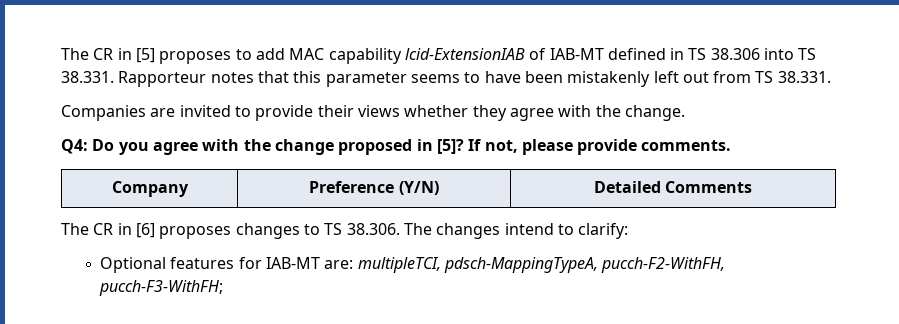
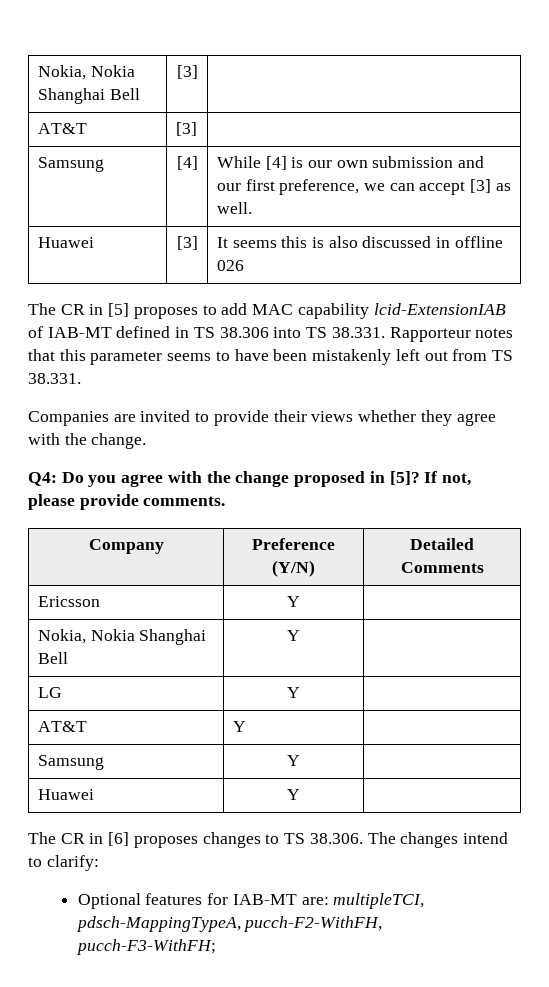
(61, 54) none -> [37,65,135,80] [37,88,140,104] [176,65,198,79] [37,123,87,134] [175,122,197,136] [37,157,104,172] [176,156,198,170] [216,156,485,170] [216,179,511,195] [216,202,252,214] [37,237,94,248] [176,236,198,250] [216,236,503,248] [216,260,244,271] Nokia, Nokia Shanghai Bell | [3] | // AT&T | [3] | // Samsung | [4] | While [4] is our own submission and our first preference, we can accept [3] as well. // Huawei | [3] | It seems this is also discussed in offline 026 //
(753, 187) none -> [37,596,100,607] [287,596,300,607] [37,629,207,645] [37,652,68,664] [287,630,300,641] [37,687,62,698] [287,687,300,698] [37,721,87,732] [232,721,246,732] [37,755,104,770] [287,755,300,766] [37,789,94,800] [287,789,300,800] // Ericsson | Y | // Nokia, Nokia Shanghai Bell | Y | // LG | Y | // AT&T | Y | // Samsung | Y | // Huawei | Y |

